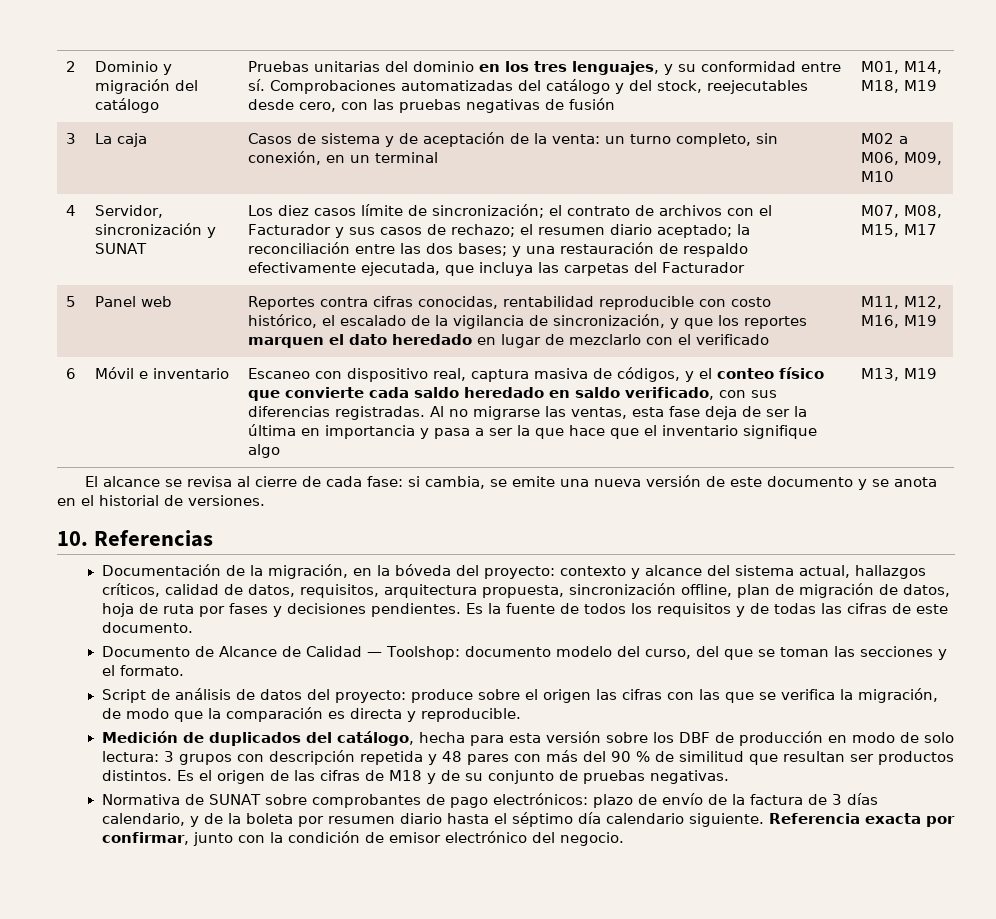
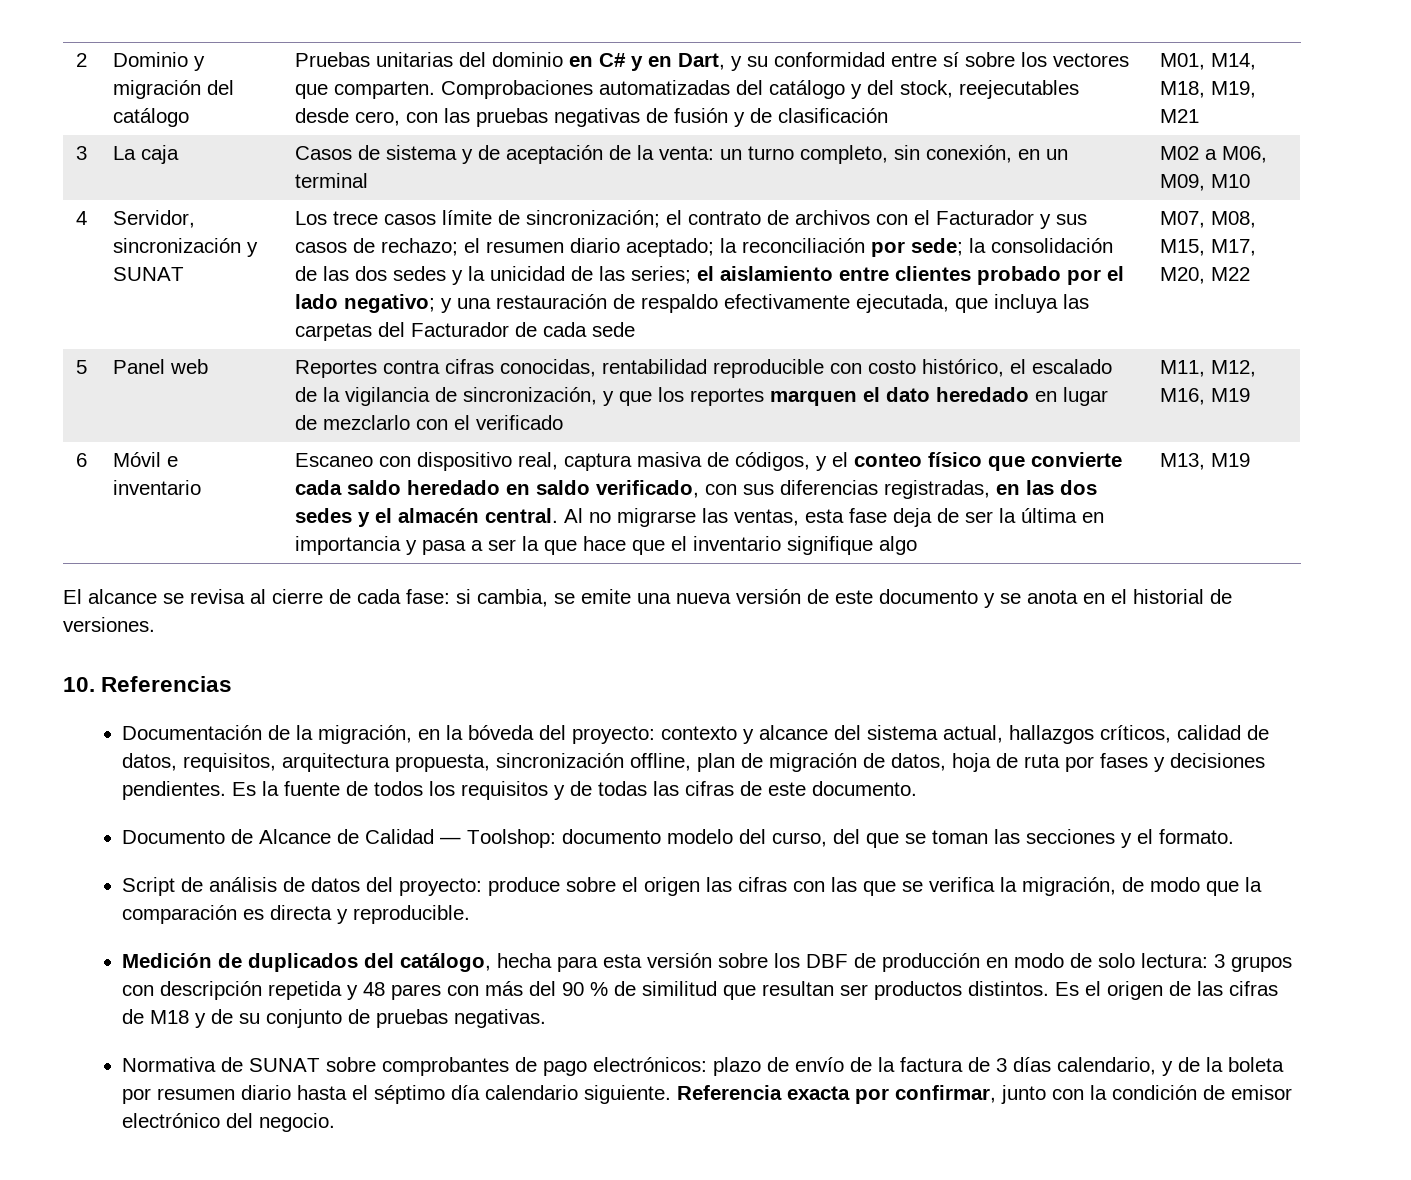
[505,61,842,75] [248,79,266,91] los tres lenguajes, y su conformidad entre sí. -> [598,52,1129,71] [294,81,435,99] C# y en Dart, y su conformidad entre sí sobre los vectores que comparten.
(616, 104) none -> [733,108,888,127] y de clasificación
[904,80,938,91] M19 -> [1210,81,1256,98] [1159,109,1199,123] M19, M21
[278,205,310,216] diez -> [332,211,378,225] trece
[355,243,508,256] entre las dos bases; -> [870,238,1113,257] [294,266,1124,285] [294,294,435,313] por sede; la consolidación de las dos sedes y la unicidad de las series; el aislamiento entre clientes probado por el lado negativo;
(746, 267) none -> [514,322,635,337] de cada sede
[904,224,938,235] M17 -> [1210,239,1256,256] [1159,267,1250,284] M17, M20, M22
[335,406,426,420] registradas. -> [883,480,1097,499] [294,508,558,527] registradas, en las dos sedes y el almacén central.

